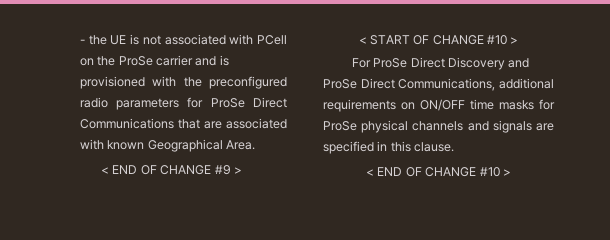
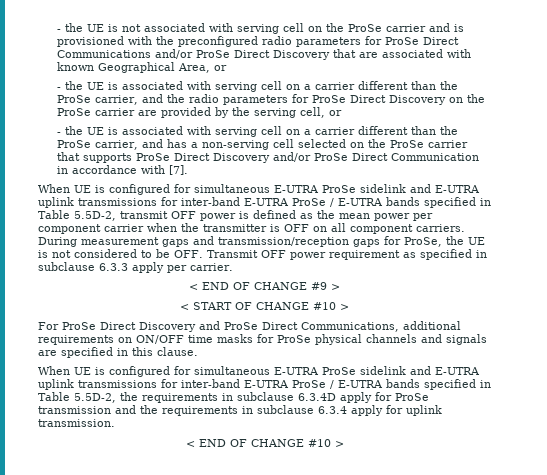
[257,35,287,45] PCell -> [237,23,305,34] serving cell
(174, 123) none -> [155,49,331,60] and/or ProSe Direct Discovery
[225,140,255,150] Area. -> [178,63,228,73] [57,81,459,92] [57,94,486,105] [57,107,343,118] [57,126,459,137] [57,139,469,150] [57,152,480,163] [57,165,189,175] [38,184,480,195] [38,197,491,208] [38,210,433,221] [38,223,465,234] [38,236,485,247] [38,249,487,260] [38,262,233,273] Area, or // - the UE is associated with serving cell on a carrier different than the ProSe carrier, and the radio parameters for ProSe Direct Discovery on the ProSe carrier are provided by the serving cell, or // - the UE is associated with serving cell on a carrier different than the ProSe carrier, and has a non-serving cell selected on the ProSe carrier that supports ProSe Direct Discovery and/or ProSe Direct Communication in accordance with [7]. // When UE is configured for simultaneous E-UTRA ProSe sidelink and E-UTRA uplink transmissions for inter-band E-UTRA ProSe / E-UTRA bands specified in Table 5.5D-2, transmit OFF power is defined as the mean power per component carrier when the transmitter is OFF on all component carriers. During measurement gaps and transmission/reception gaps for ProSe, the UE is not considered to be OFF. Transmit OFF power requirement as specified in subclause 6.3.3 apply per carrier.
(455, 147) none -> [38,366,480,377] [38,379,491,390] [38,392,429,403] [38,405,442,416] [38,419,115,427] // When UE is configured for simultaneous E-UTRA ProSe sidelink and E-UTRA uplink transmissions for inter-band E-UTRA ProSe / E-UTRA bands specified in Table 5.5D-2, the requirements in subclause 6.3.4D apply for ProSe transmission and the requirements in subclause 6.3.4 apply for uplink transmission.

